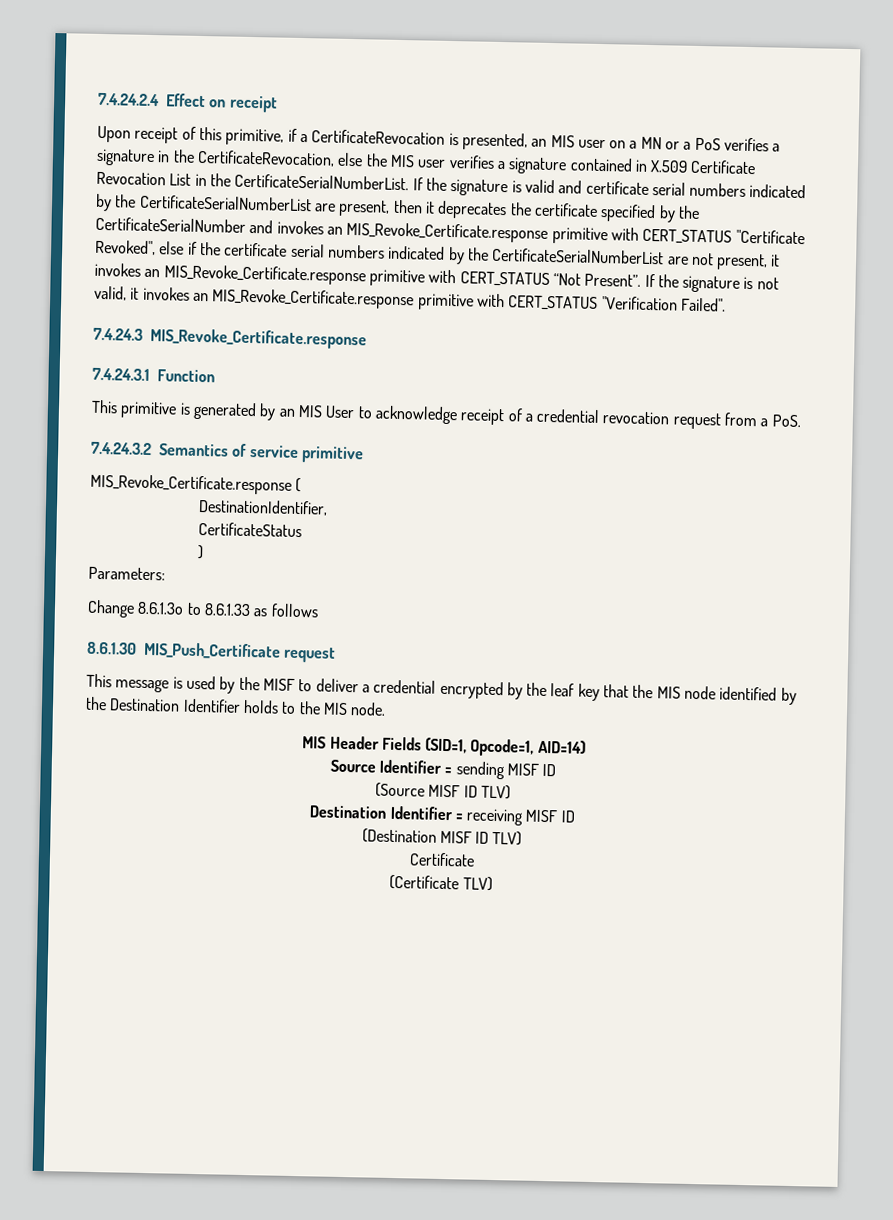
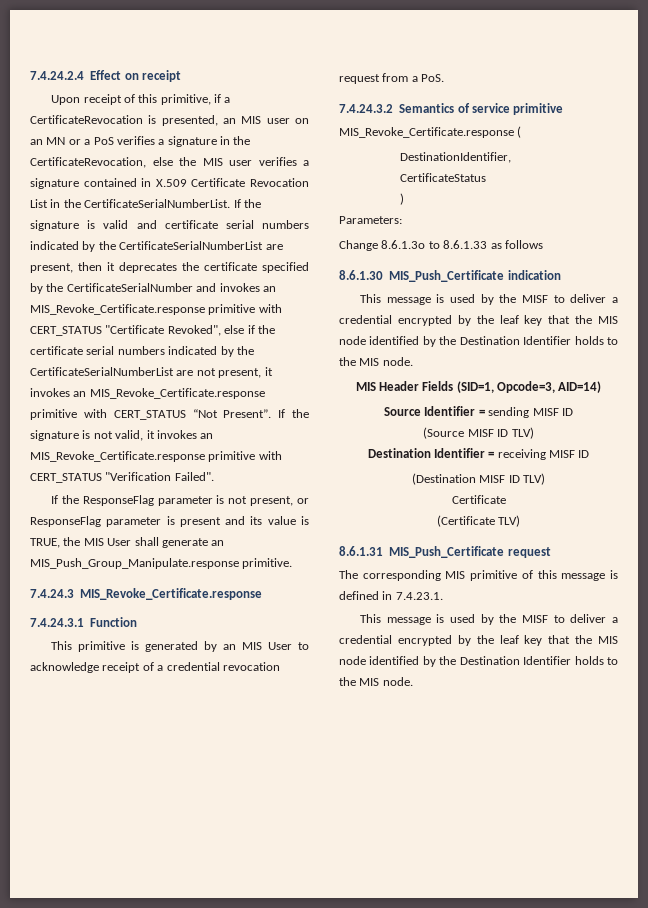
[629,140,638,149] a -> [30,139,43,145] an
(726, 304) none -> [51,495,309,506] [30,516,309,527] [30,537,225,548] [30,558,293,569] // If the ResponseFlag parameter is not present, or ResponseFlag parameter is present and its value is TRUE, the MIS User shall generate an MIS_Push_Group_Manipulate.response primitive.
[283,646,337,663] request -> [507,270,561,280] indication
[470,738,535,757] Opcode=1, -> [497,381,556,393] Opcode=3,
(493, 883) none -> [339,546,551,558] [339,570,618,581] [339,591,443,600] [360,614,618,625] [339,635,618,646] [339,656,618,667] [339,677,413,686] // 8.6.1.31 MIS_Push_Certificate request // The corresponding MIS primitive of this message is defined in 7.4.23.1. // This message is used by the MISF to deliver a credential encrypted by the leaf key that the MIS node identified by the Destination Identifier holds to the MIS node.

